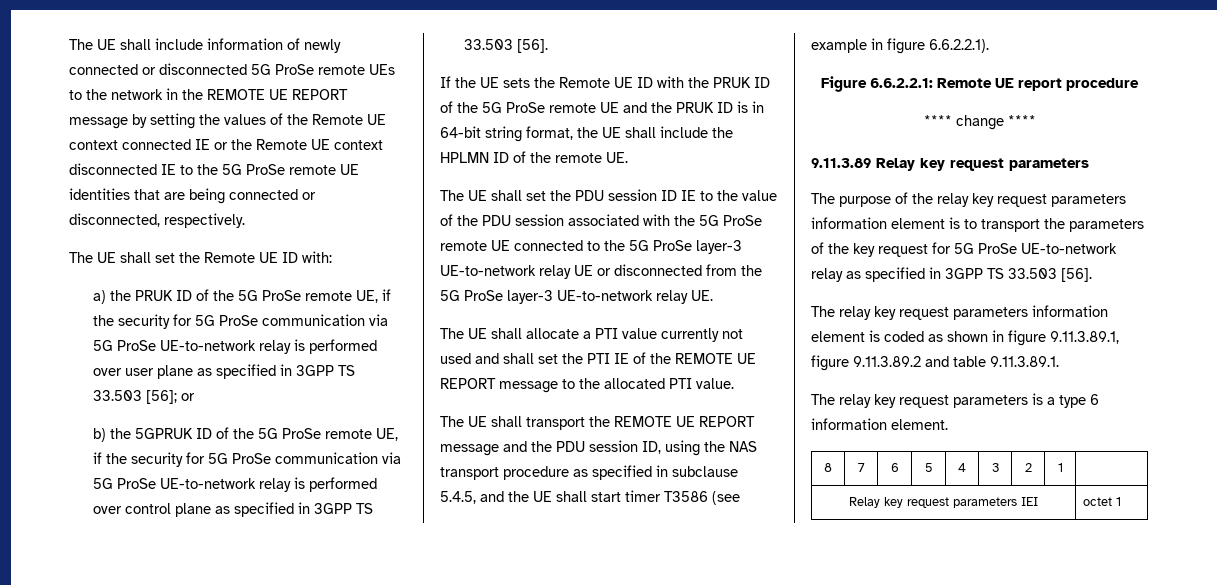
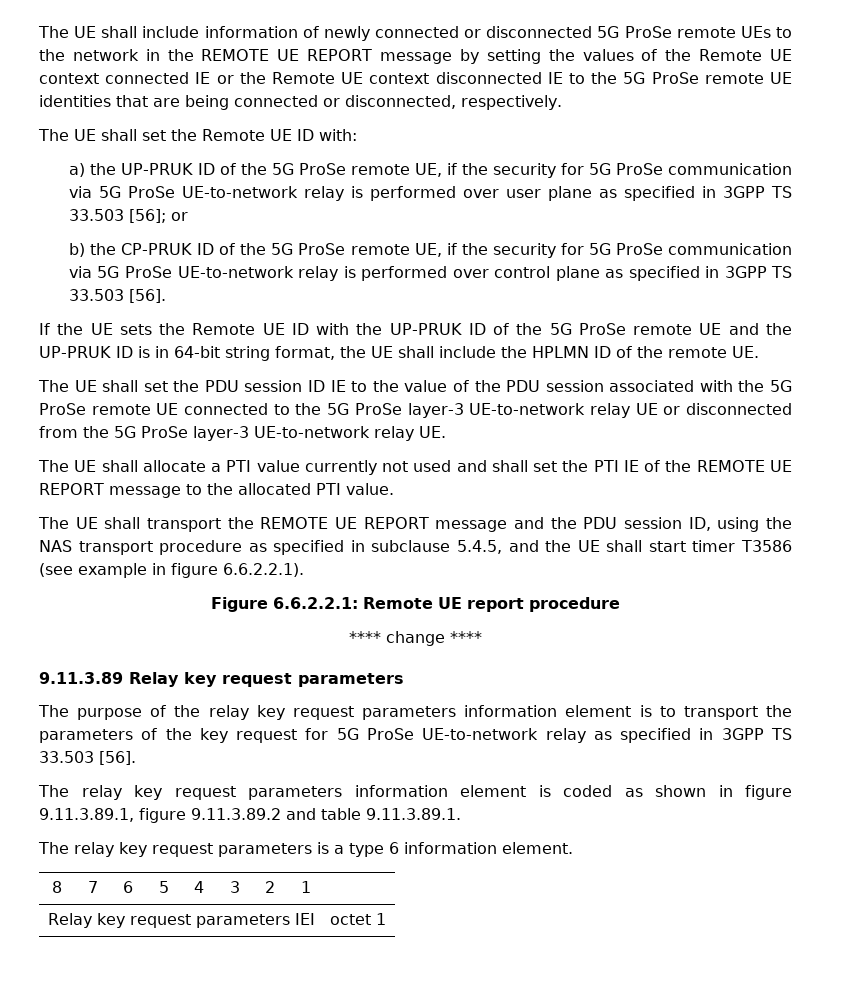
[135,290,174,301] PRUK -> [120,163,193,175] UP-PRUK
[135,428,194,439] 5GPRUK -> [121,243,193,255] CP-PRUK
[713,77,751,88] PRUK -> [389,323,462,335] UP-PRUK
[676,102,714,113] PRUK -> [39,346,111,358] UP-PRUK

